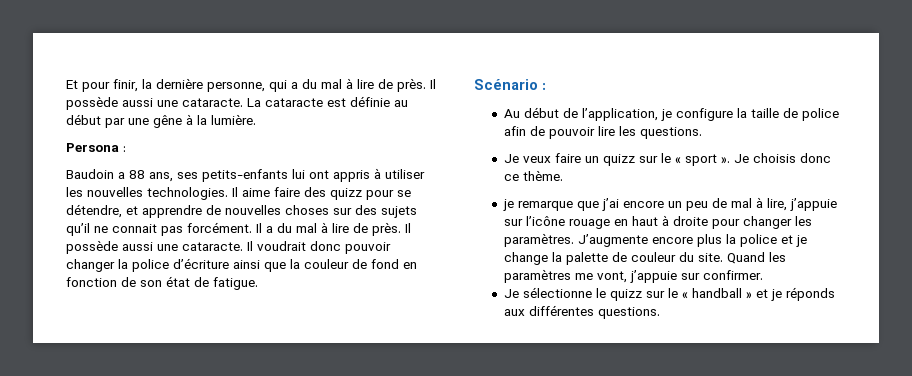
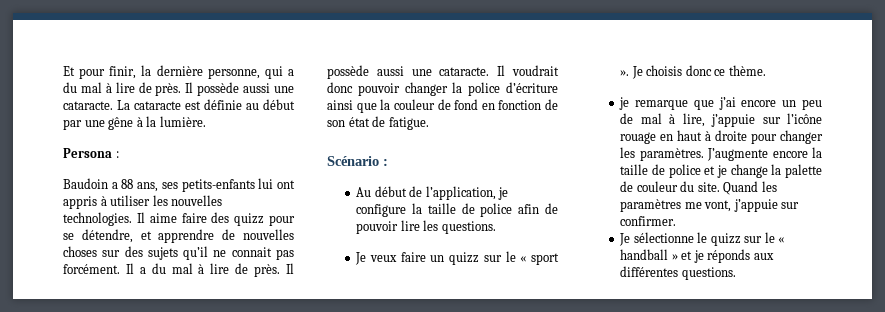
[697,234,737,247] plus la -> [812,147,822,158] [620,164,665,175] la taille de

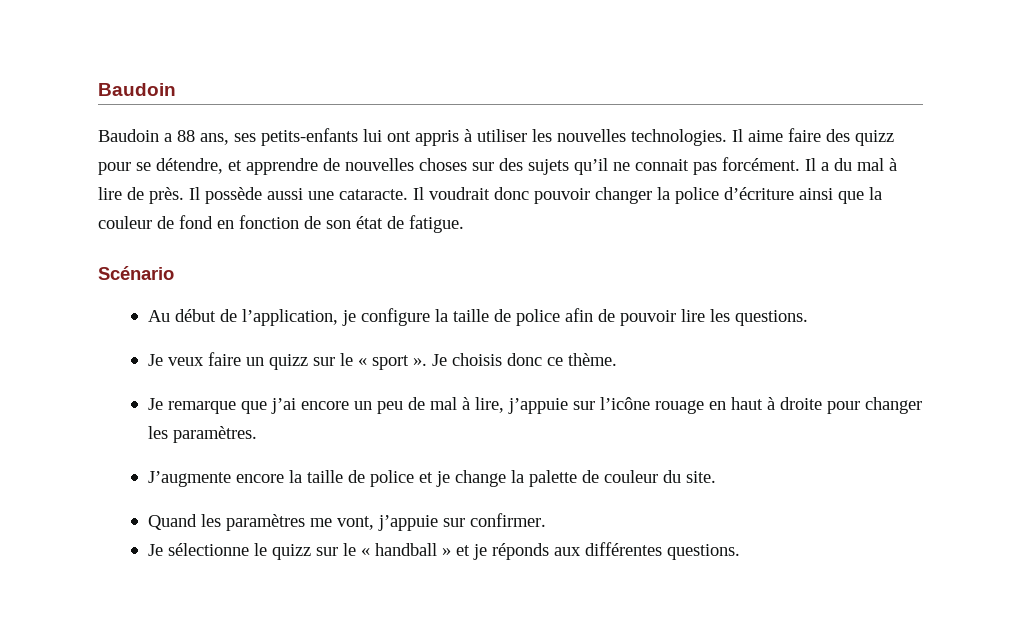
[63,65,294,79] [63,82,294,96] [63,99,295,110] [63,116,206,130] [63,148,119,158] Et pour finir, la dernière personne, qui a du mal à lire de près. Il possède aussi une cataracte. La cataracte est définie au début par une gêne à la lumière. // Persona : -> [98,83,176,96] Baudoin
[383,159,388,166] : -> (174, 273) none
[619,97,630,110] je -> [147,398,163,410] Je
(704, 154) none -> (257, 434) //
(720, 187) none -> (716, 477) //

